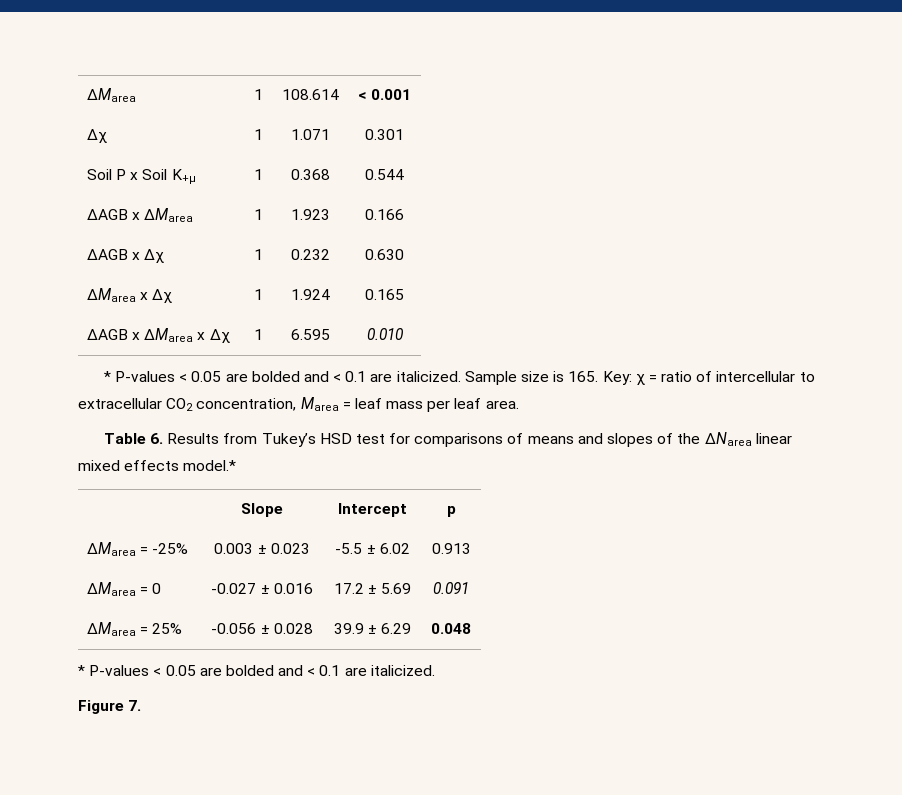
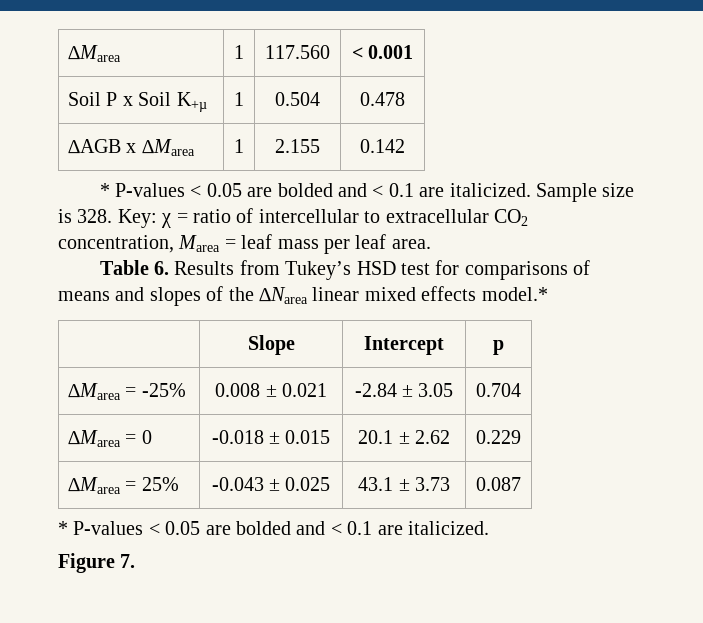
[86,88,136,102] [254,89,263,100] [282,89,339,100] ∆Marea | 1 | 108.614 -> [67,45,121,62] [234,45,244,59] [265,45,330,59] ∆Marea | 1 | 117.560
[86,129,107,143] [254,129,263,140] [291,129,330,140] [365,129,404,140] // ∆χ | 1 | 1.071 | 0.301 -> (414, 52) none
[291,169,330,180] [365,169,404,180] 0.368 | 0.544 -> [275,92,320,106] [360,92,405,106] 0.504 | 0.478
[291,209,330,220] [365,209,404,220] [86,249,165,263] [254,249,263,260] [291,249,330,260] [365,249,404,260] [86,288,173,303] [254,289,263,300] [291,289,330,300] [365,289,404,300] [86,328,230,343] [254,329,263,340] [291,329,330,340] [366,328,404,340] 1.923 | 0.166 // ∆AGB x ∆χ | 1 | 0.232 | 0.630 // ∆Marea x ∆χ | 1 | 1.924 | 0.165 // ∆AGB x ∆Marea x ∆χ | 1 | 6.595 | 0.010 -> [275,139,320,153] [360,139,405,153] 2.155 | 0.142
[568,371,599,382] 165. -> [77,209,113,223] 328.
[214,543,310,554] [335,543,410,554] [431,543,471,554] [86,582,162,596] [211,583,313,594] [333,583,412,594] [433,582,469,594] [86,622,183,636] [211,623,313,634] [333,623,412,634] [431,623,471,634] 0.003 ± 0.023 | -5.5 ± 6.02 | 0.913 // ∆Marea = 0 | -0.027 ± 0.016 | 17.2 ± 5.69 | 0.091 // ∆Marea = 25% | -0.056 ± 0.028 | 39.9 ± 6.29 | 0.048 -> [215,383,327,397] [354,383,454,397] [476,383,521,397] [67,430,152,447] [211,430,331,444] [358,430,450,444] [476,430,521,444] [67,477,179,494] [211,477,331,491] [358,477,450,491] [476,477,521,491] 0.008 ± 0.021 | -2.84 ± 3.05 | 0.704 // ∆Marea = 0 | -0.018 ± 0.015 | 20.1 ± 2.62 | 0.229 // ∆Marea = 25% | -0.043 ± 0.025 | 43.1 ± 3.73 | 0.087

